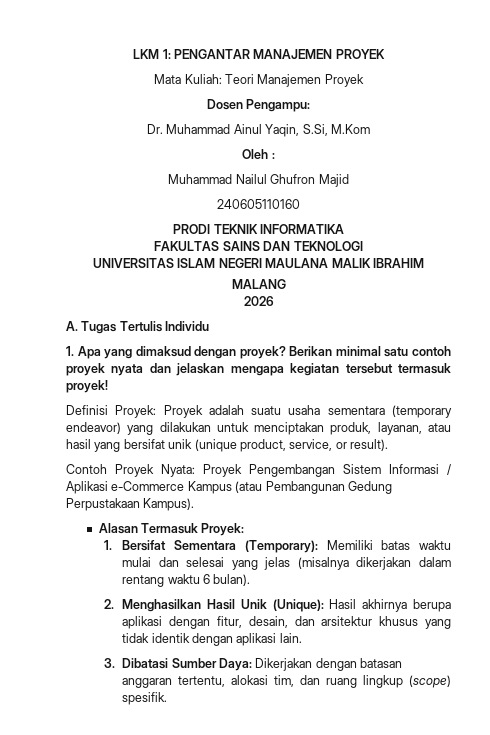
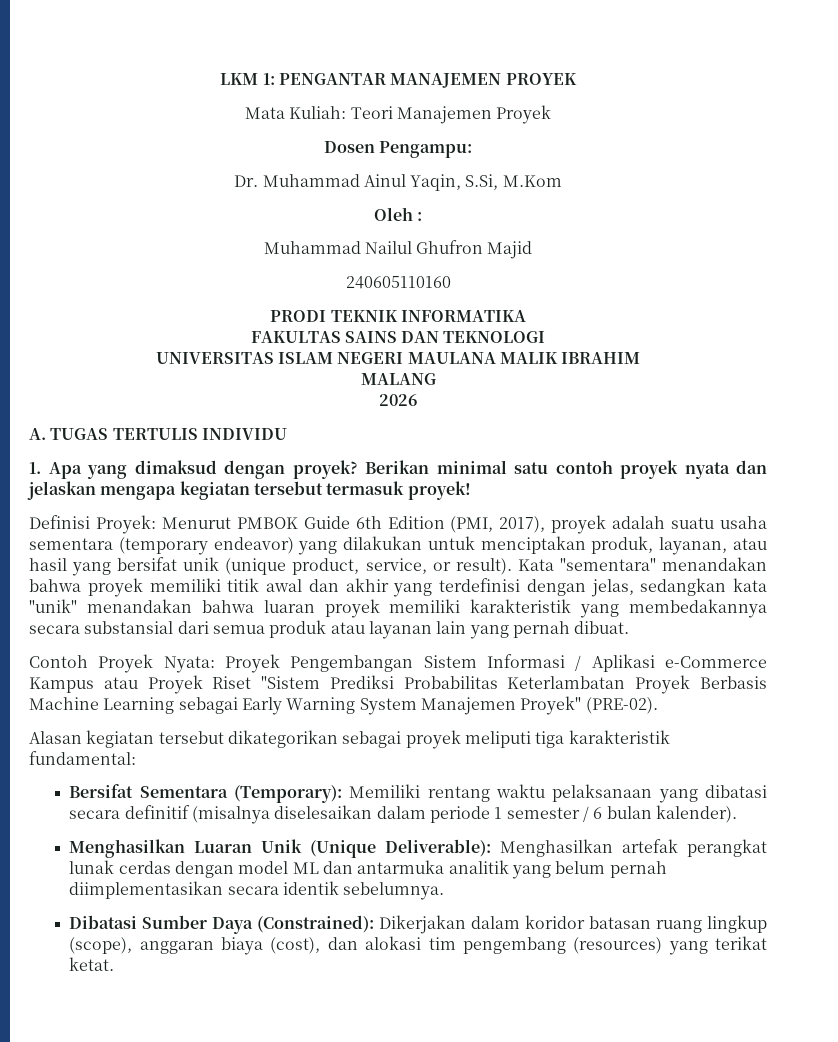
[81,321,210,334] Tugas Tertulis Individu -> [50,428,287,440] TUGAS TERTULIS INDIVIDU
[163,405,203,418] Proyek -> [161,515,607,534] Menurut PMBOK Guide 6th Edition (PMI, 2017), proyek
(388, 445) none -> [517,557,767,571] [29,578,767,597] [29,599,767,618] [29,620,630,639] Kata "sementara" menandakan bahwa proyek memiliki titik awal dan akhir yang terdefinisi dengan jelas, sedangkan kata "unik" menandakan bahwa luaran proyek memiliki karakteristik yang membedakannya secara substansial dari semua produk atau layanan lain yang pernah dibuat.
[235,481,392,494] [66,498,195,511] [98,523,245,536] [103,540,452,553] [122,557,451,570] [122,574,251,587] [103,599,452,612] [122,616,451,629] [122,633,302,646] [103,658,403,671] [122,675,451,688] [122,692,168,705] (atau Pembangunan Gedung Perpustakaan Kampus). // Alasan Termasuk Proyek: // 1. Bersifat Sementara (Temporary): Memiliki batas waktu mulai dan selesai yang jelas (misalnya dikerjakan dalam rentang waktu 6 bulan). // 2. Menghasilkan Hasil Unik (Unique): Hasil akhirnya berupa aplikasi dengan fitur, desain, dan arsitektur khusus yang tidak identik dengan aplikasi lain. // 3. Dibatasi Sumber Daya: Dikerjakan dengan batasan anggaran tertentu, alokasi tim, dan ruang lingkup (scope) spesifik. -> [103,675,767,694] [29,696,658,715] [29,730,670,749] [29,751,136,765] [69,784,767,803] [69,805,737,824] [69,839,767,858] [69,860,667,879] [69,881,445,900] [69,915,768,934] [69,936,767,955] [69,957,115,971] atau Proyek Riset "Sistem Prediksi Probabilitas Keterlambatan Proyek Berbasis Machine Learning sebagai Early Warning System Manajemen Proyek" (PRE-02). // Alasan kegiatan tersebut dikategorikan sebagai proyek meliputi tiga karakteristik fundamental: // Bersifat Sementara (Temporary): Memiliki rentang waktu pelaksanaan yang dibatasi secara definitif (misalnya diselesaikan dalam periode 1 semester / 6 bulan kalender). // Menghasilkan Luaran Unik (Unique Deliverable): Menghasilkan artefak perangkat lunak cerdas dengan model ML dan antarmuka analitik yang belum pernah diimplementasikan secara identik sebelumnya. // Dibatasi Sumber Daya (Constrained): Dikerjakan dalam koridor batasan ruang lingkup (scope), anggaran biaya (cost), dan alokasi tim pengembang (resources) yang terikat ketat.

